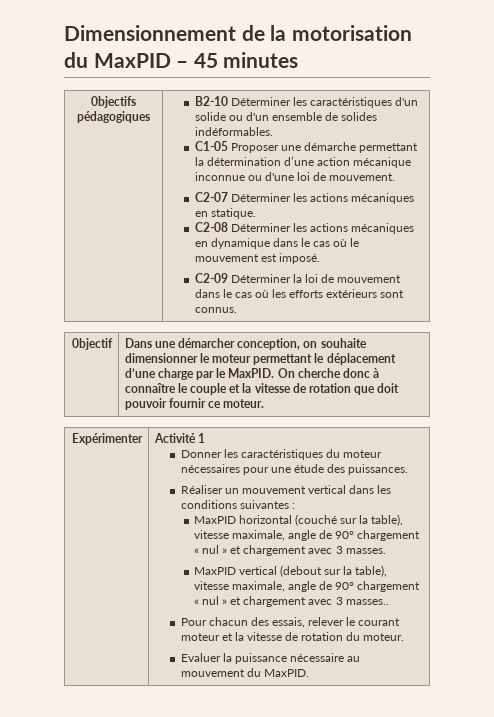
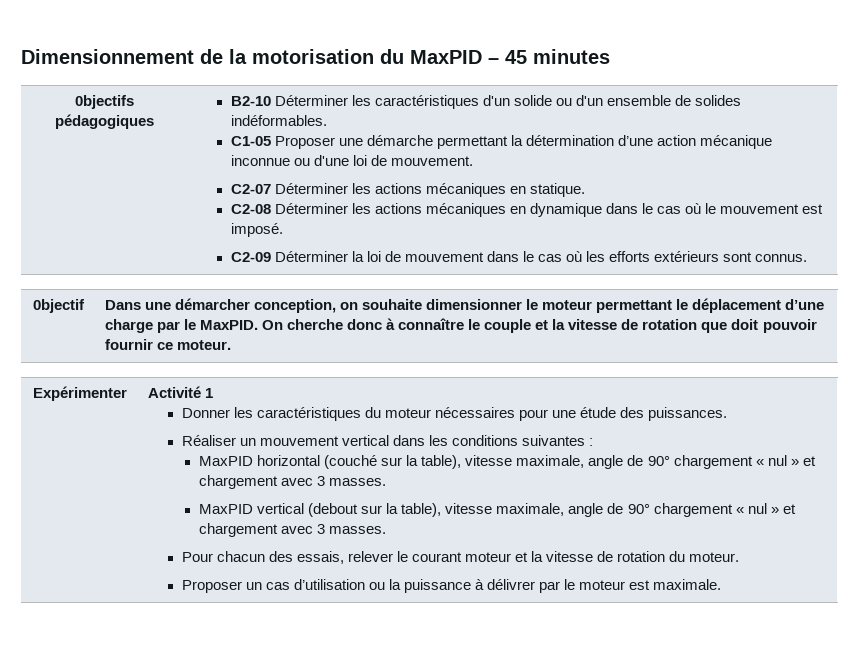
[345,599,389,605] masses.. -> [329,526,387,534] masses.
[180,653,361,664] [180,668,309,677] Evaluer la puissance nécessaire au mouvement du MaxPID. -> [181,579,722,593] Proposer un cas d’utilisation ou la puissance à délivrer par le moteur est maximale.

